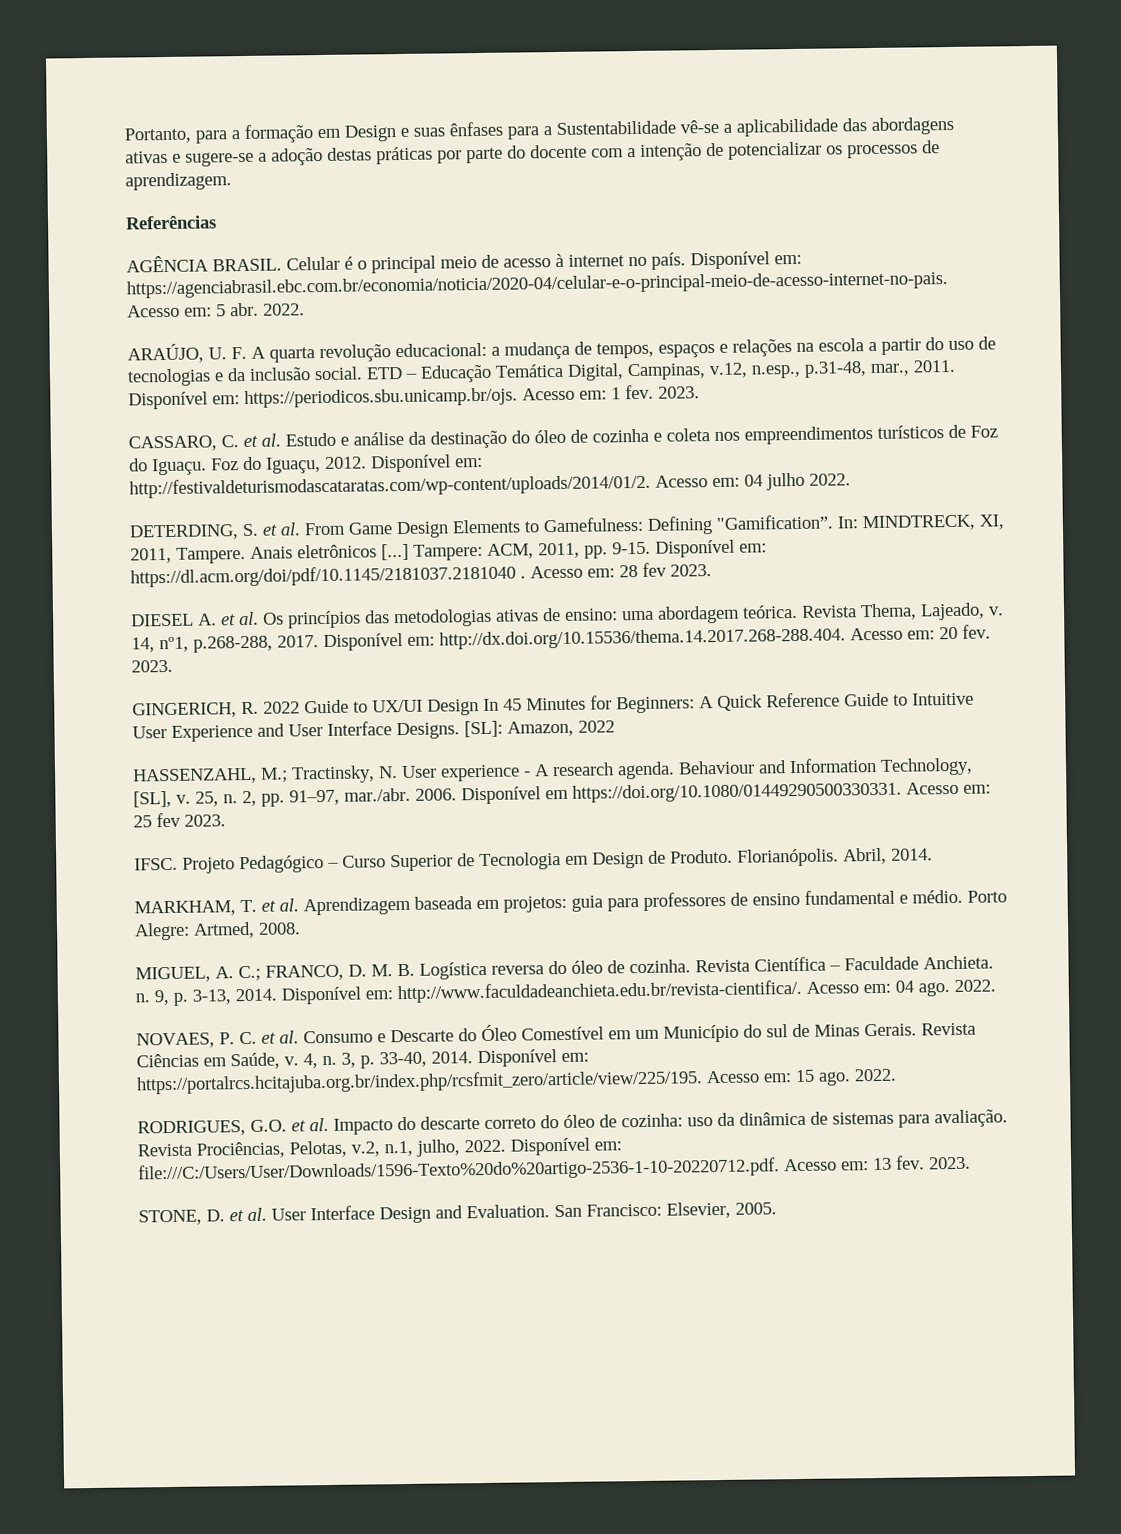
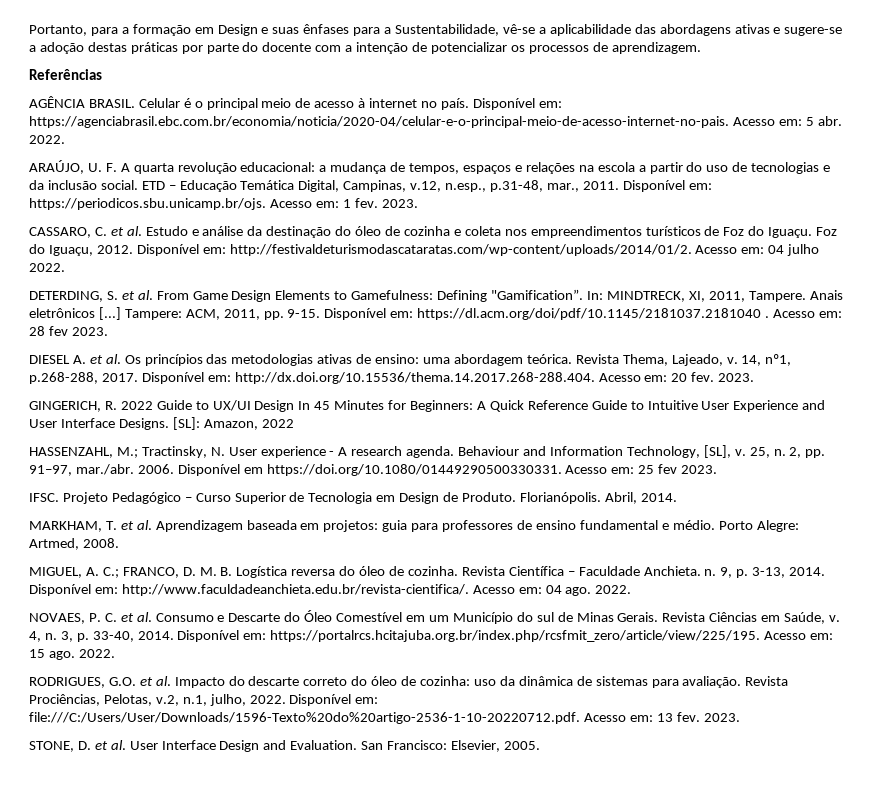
[556,120,676,135] Sustentabilidade -> [395,24,500,36] Sustentabilidade,

